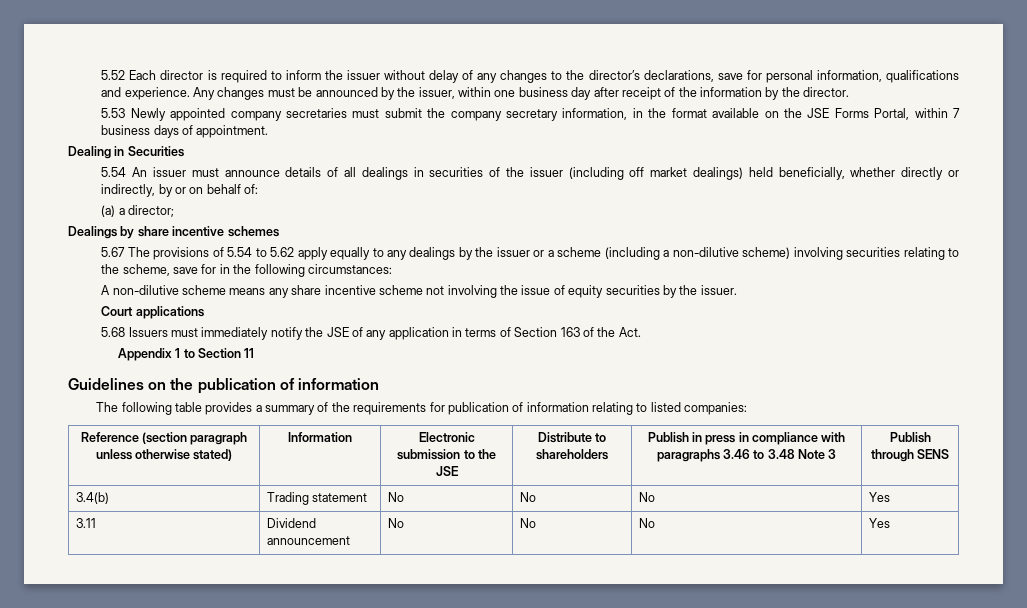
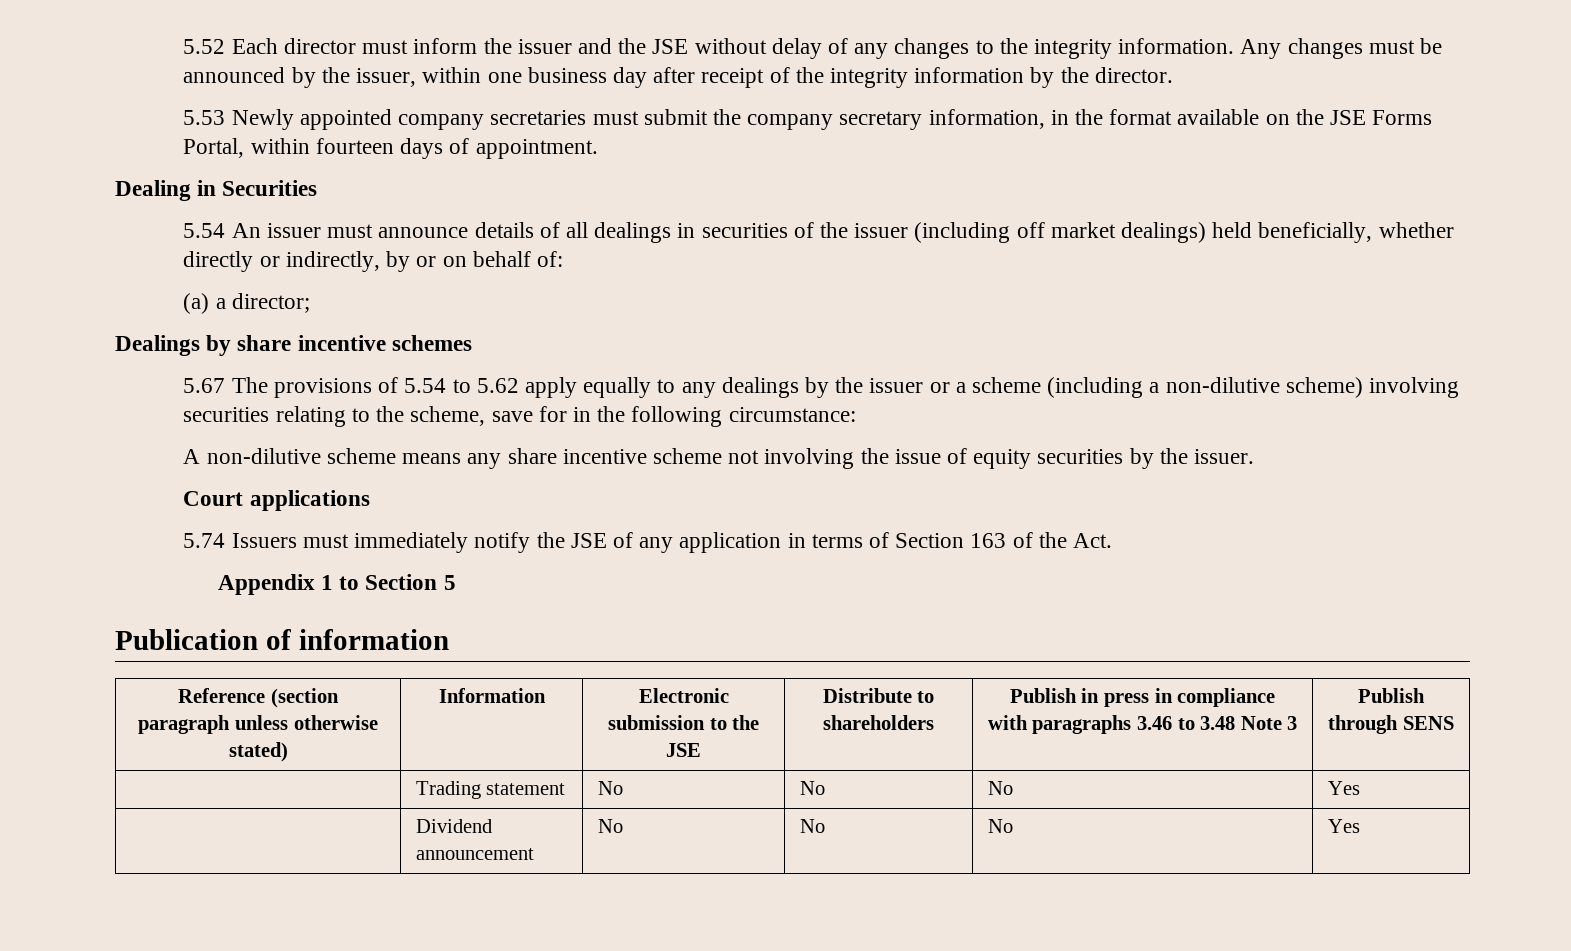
[207,70,380,83] is required to inform the issuer -> [362,38,689,54] must inform the issuer and the JSE
[588,70,960,83] [101,87,190,100] director’s declarations, save for personal information, qualifications and experience. -> [1034,38,1235,59] integrity information.
(697, 92) none -> [829,68,908,88] integrity
[952,108,960,118] [101,125,151,135] 7 business -> [315,138,394,154] fourteen
[307,264,392,274] circumstances: -> [728,407,856,422] circumstance:
[101,327,126,337] 5.68 -> [183,533,226,548] 5.74
[244,348,255,358] [68,378,379,394] [96,402,748,415] 11 // Guidelines on the publication of information // The following table provides a summary of the requirements for publication of information relating to listed companies: -> [443,575,456,590] [115,629,449,650] 5 // Publication of information
[75,492,109,504] 3.4(b) -> (1454, 723) none
[75,518,96,528] 3.11 -> (1360, 788) none

